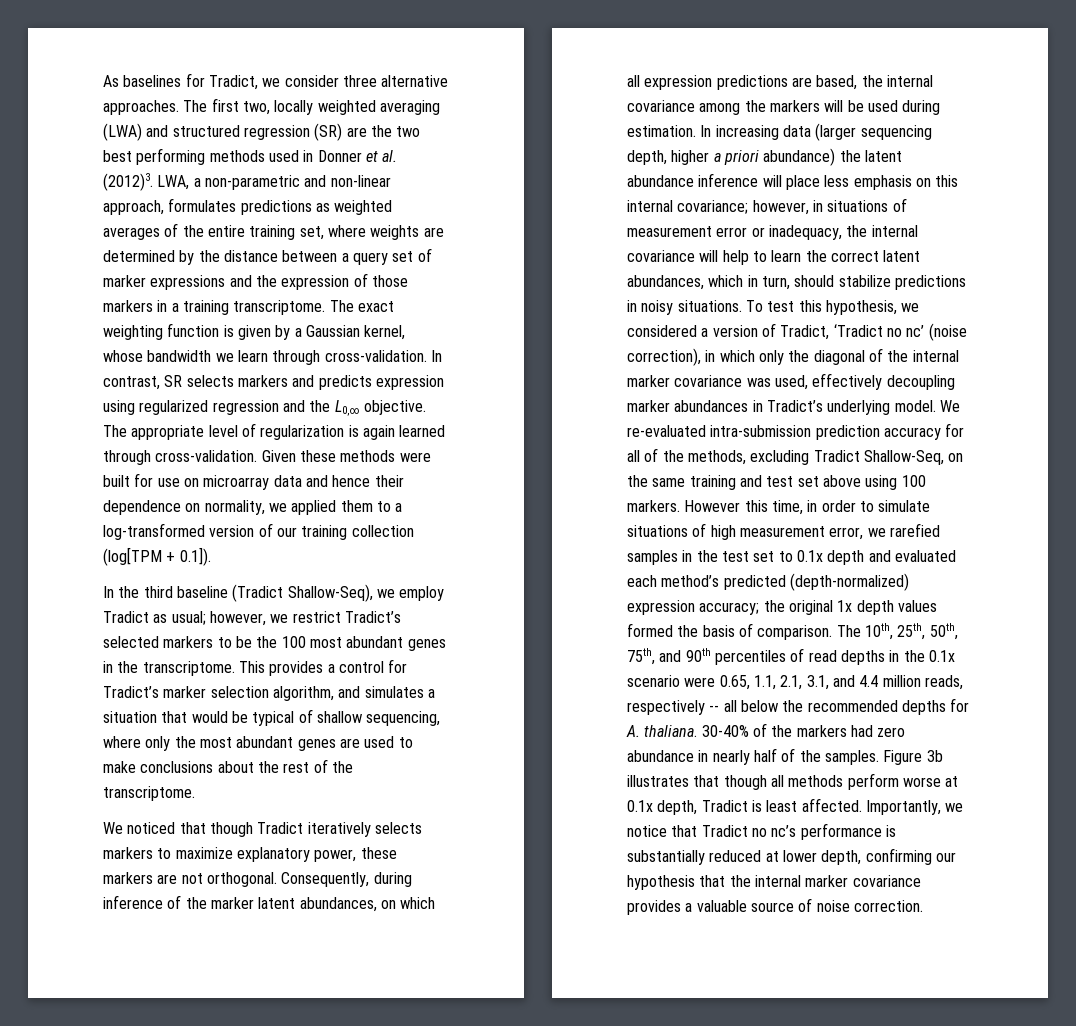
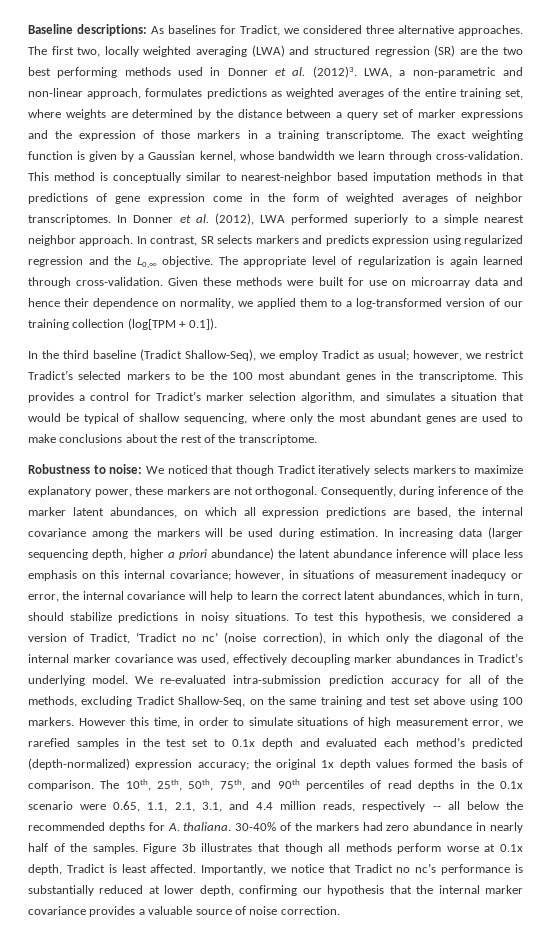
(103, 81) none -> [28,24,147,36] Baseline descriptions:
[284,75,339,87] consider -> [303,25,362,34] considered
(427, 356) none -> [28,172,525,183] [28,193,523,204] [28,213,525,225] [28,235,134,246] This method is conceptually similar to nearest-neighbor based imputation methods in that predictions of gene expression come in the form of weighted averages of neighbor transcriptomes. In Donner et al. (2012), LWA performed superiorly to a simple nearest neighbor approach.
(195, 793) none -> [28,464,143,474] Robustness to noise:
[716,225,842,240] error or inadequacy, -> [451,570,523,581] [28,594,59,602] inadequcy or error,

